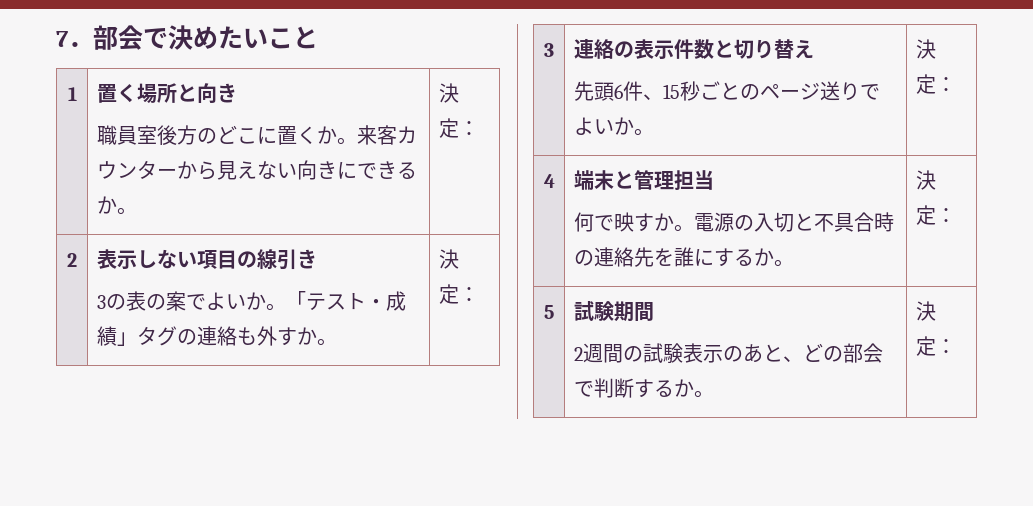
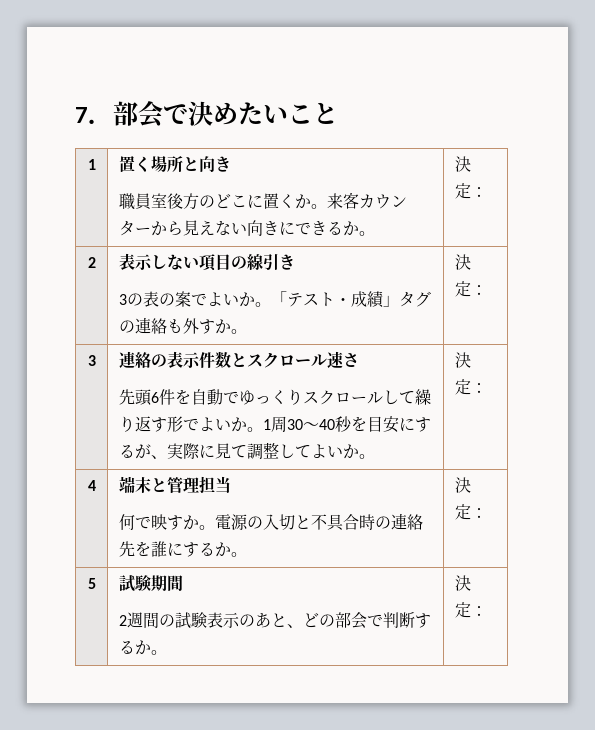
[733,39,814,59] 切り替え -> [246,351,359,369] スクロール速さ
[642,81,880,101] 、15秒ごとのページ送りで -> [174,389,431,405] [118,416,431,433] [118,442,311,459] を自動でゆっくりスクロールして繰り返す形でよいか。1周30〜40秒を目安にするが、実際に見て調整して

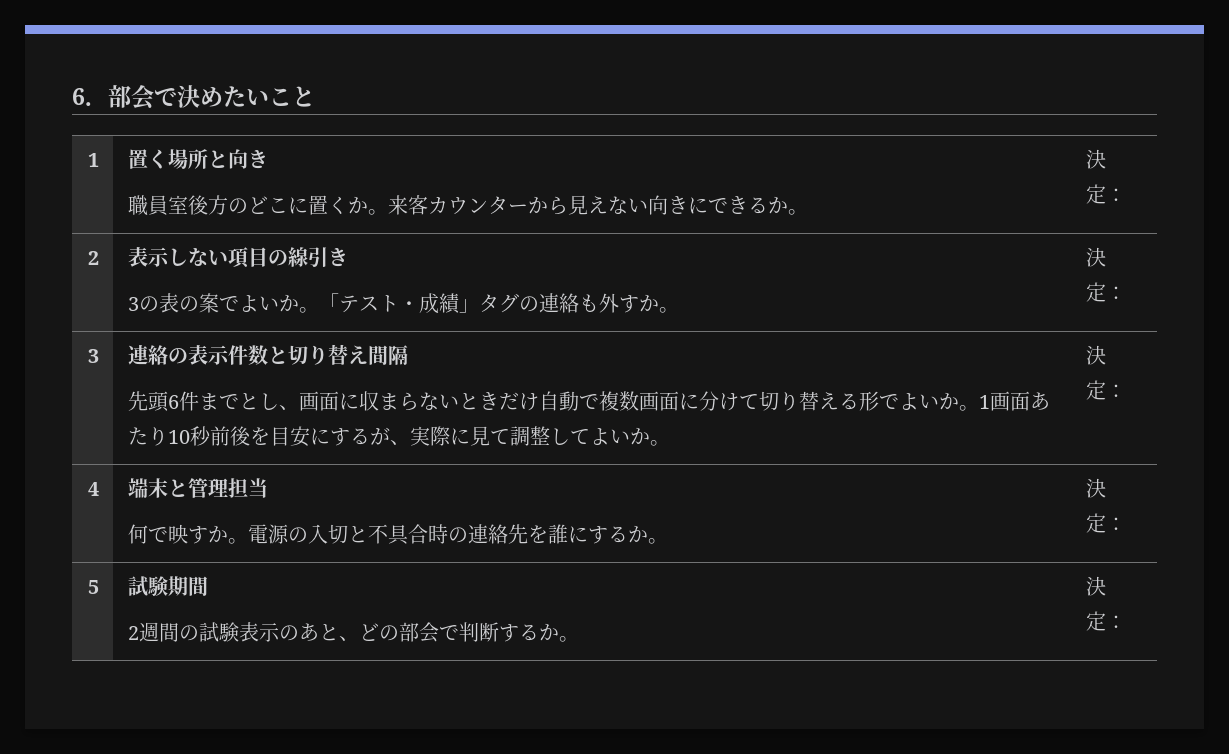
[75,107,88,123] 7 -> [72,88,85,105] 6
[246,351,359,369] スクロール速さ -> [287,344,408,365] 切り替え間隔
[174,389,431,405] [118,416,352,433] を自動でゆっくりスクロールして繰り返す形でよいか。1周30〜40秒 -> [198,391,1050,411] [127,426,251,446] までとし、画面に収まらないときだけ自動で複数画面に分けて切り替える形でよいか。1画面あたり10秒前後

